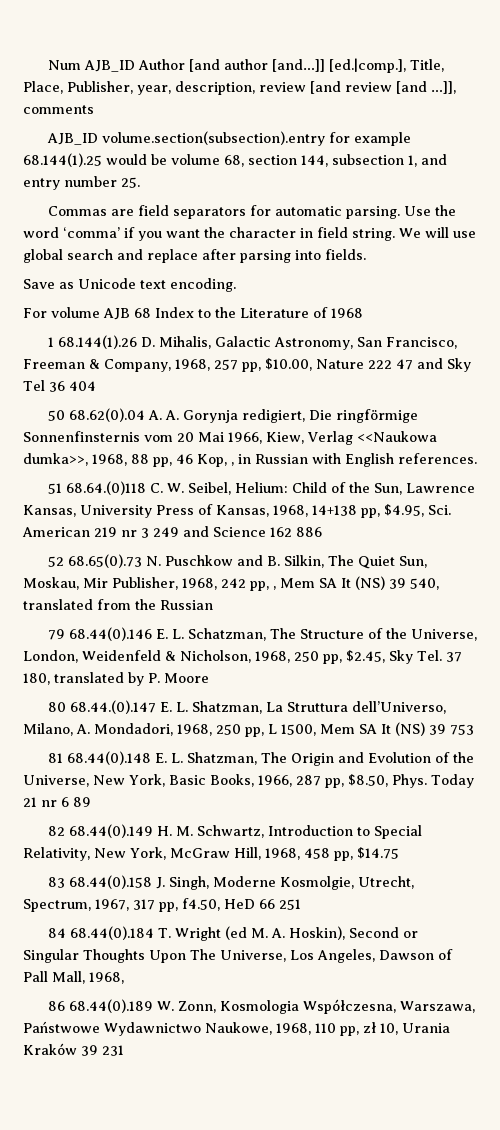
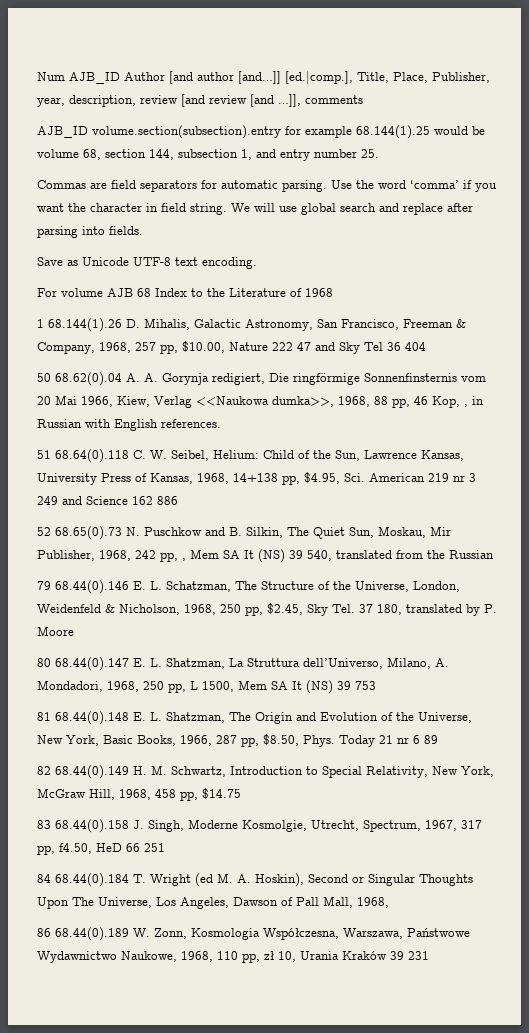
(136, 283) none -> [133,257,171,266] UTF-8
[65,481,146,495] 68.64.(0)118 -> [55,449,129,463] 68.64(0).118
[69,700,156,714] 68.44.(0).147 -> [55,657,129,671] 68.44(0).147

